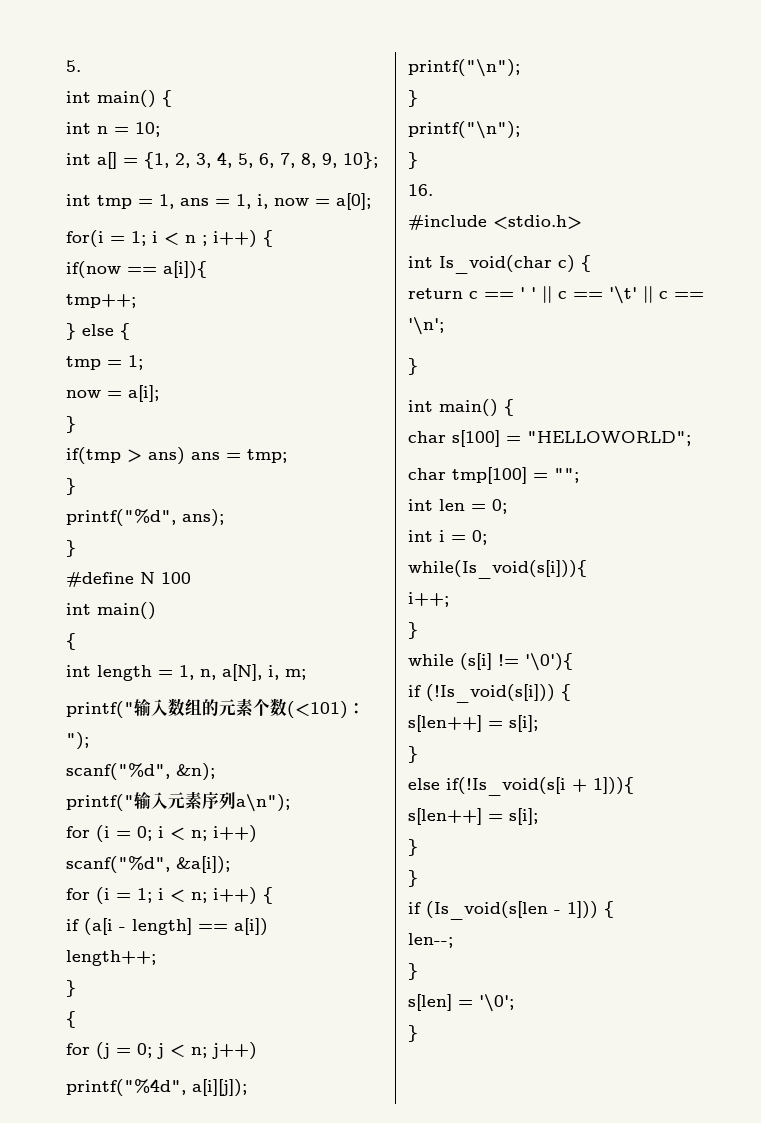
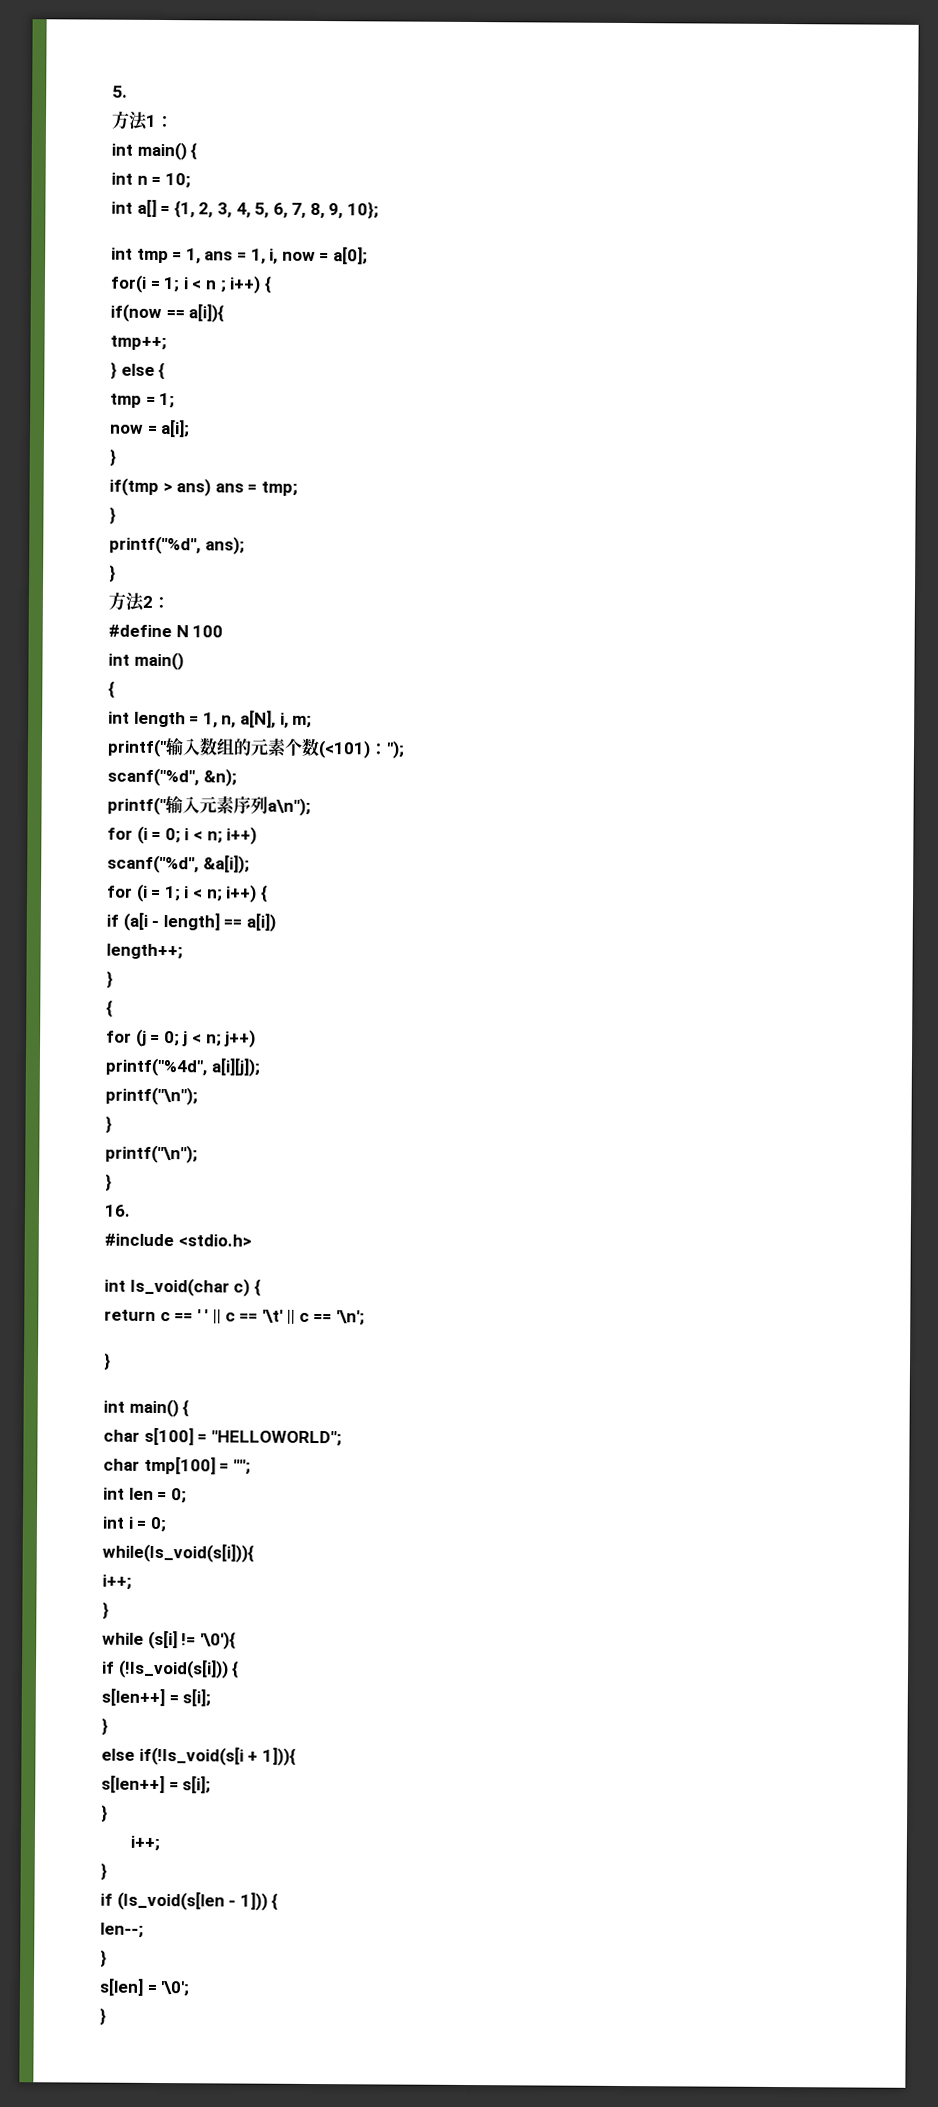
(81, 66) none -> [111,110,174,131] // 方法1：
(76, 548) none -> [108,591,170,612] // 方法2：
(418, 847) none -> [129,1835,160,1852] // i++;

